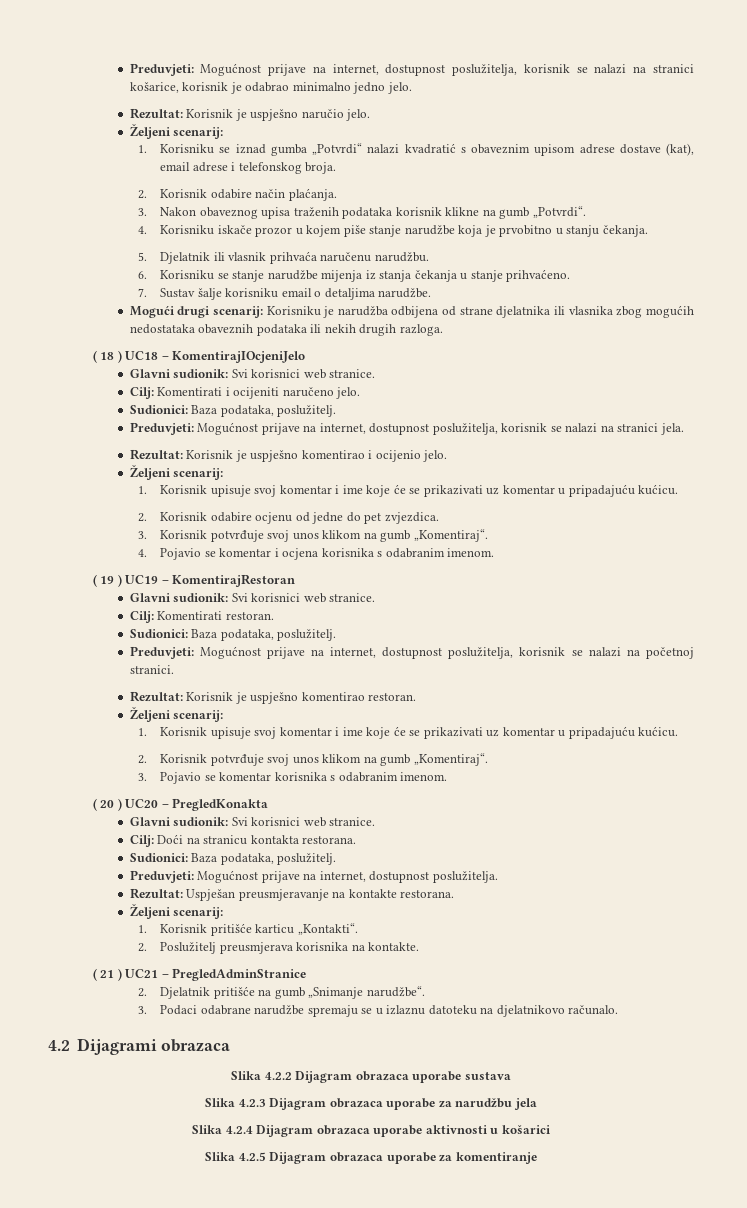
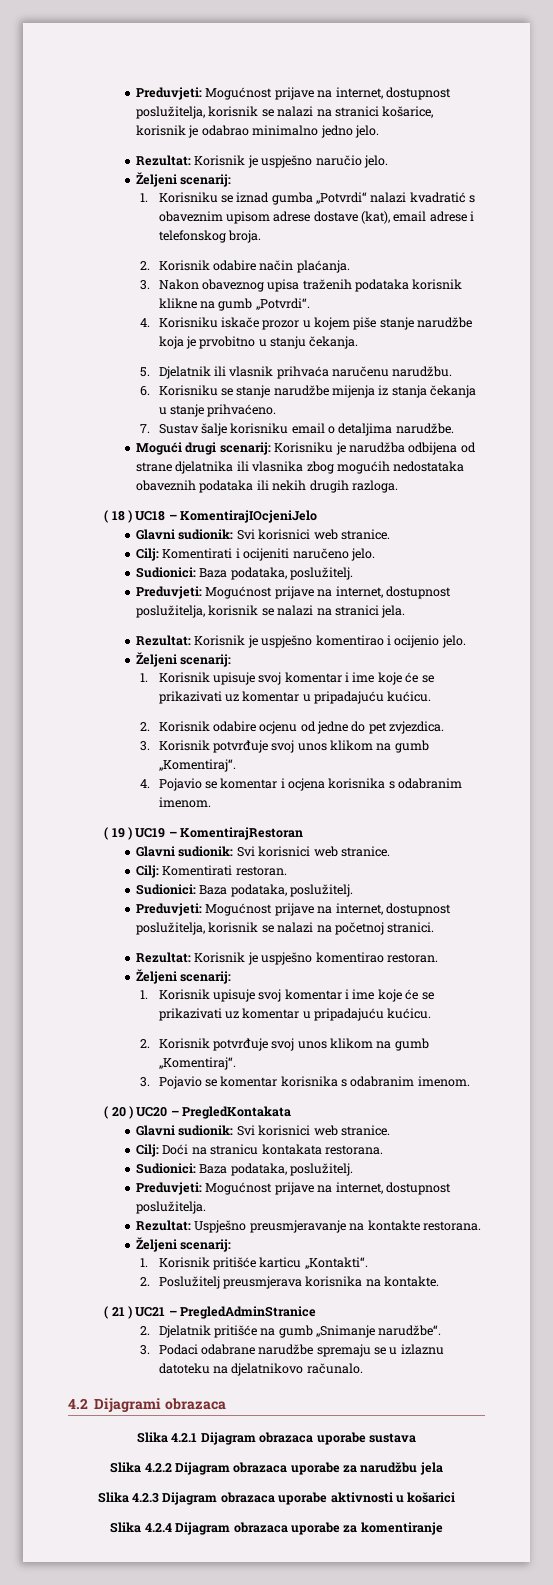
[172,798,269,811] PregledKonakta -> [182,1106,292,1119] PregledKontakata
[250,835,299,844] kontakta -> [261,1144,322,1155] kontakata
[186,889,236,901] Uspješan -> [194,1220,247,1233] Uspješno
[264,1072,292,1080] 4.2.2 -> [171,1433,198,1442] 4.2.1
[238,1099,266,1107] 4.2.3 -> [144,1463,172,1472] 4.2.2
[225,1126,253,1134] 4.2.4 -> [132,1493,160,1503] 4.2.3
[238,1152,266,1161] 4.2.5 -> [144,1523,172,1532] 4.2.4

